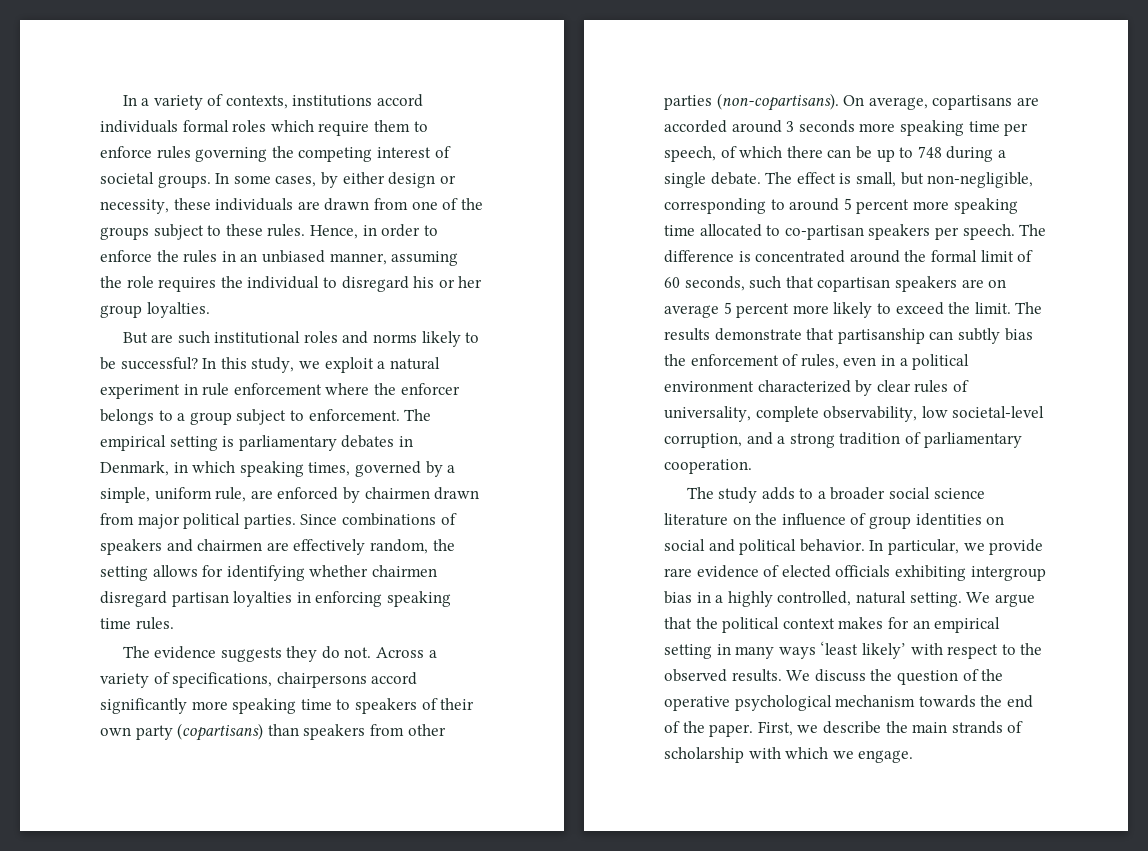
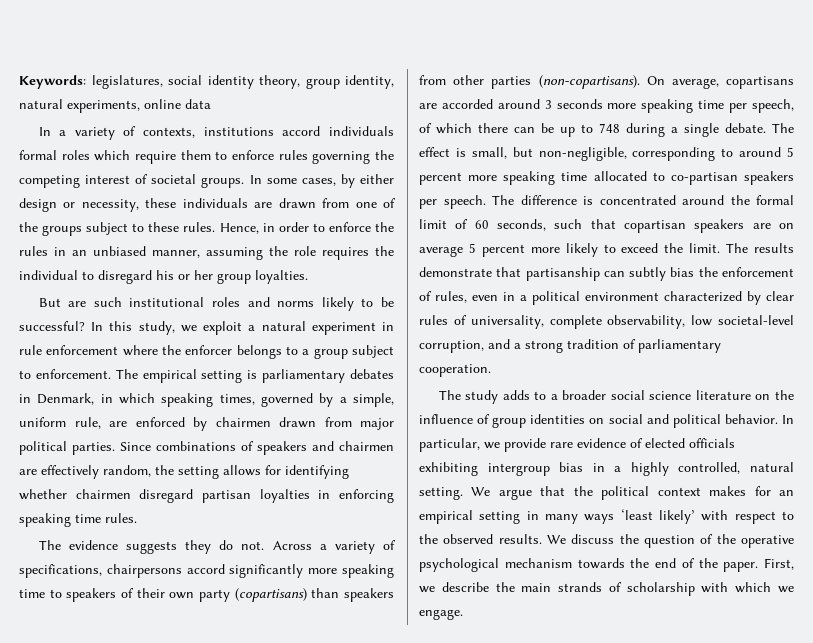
(122, 100) none -> [19,75,394,89] [19,99,211,113] Keywords: legislatures, social identity theory, group identity, natural experiments, online data //

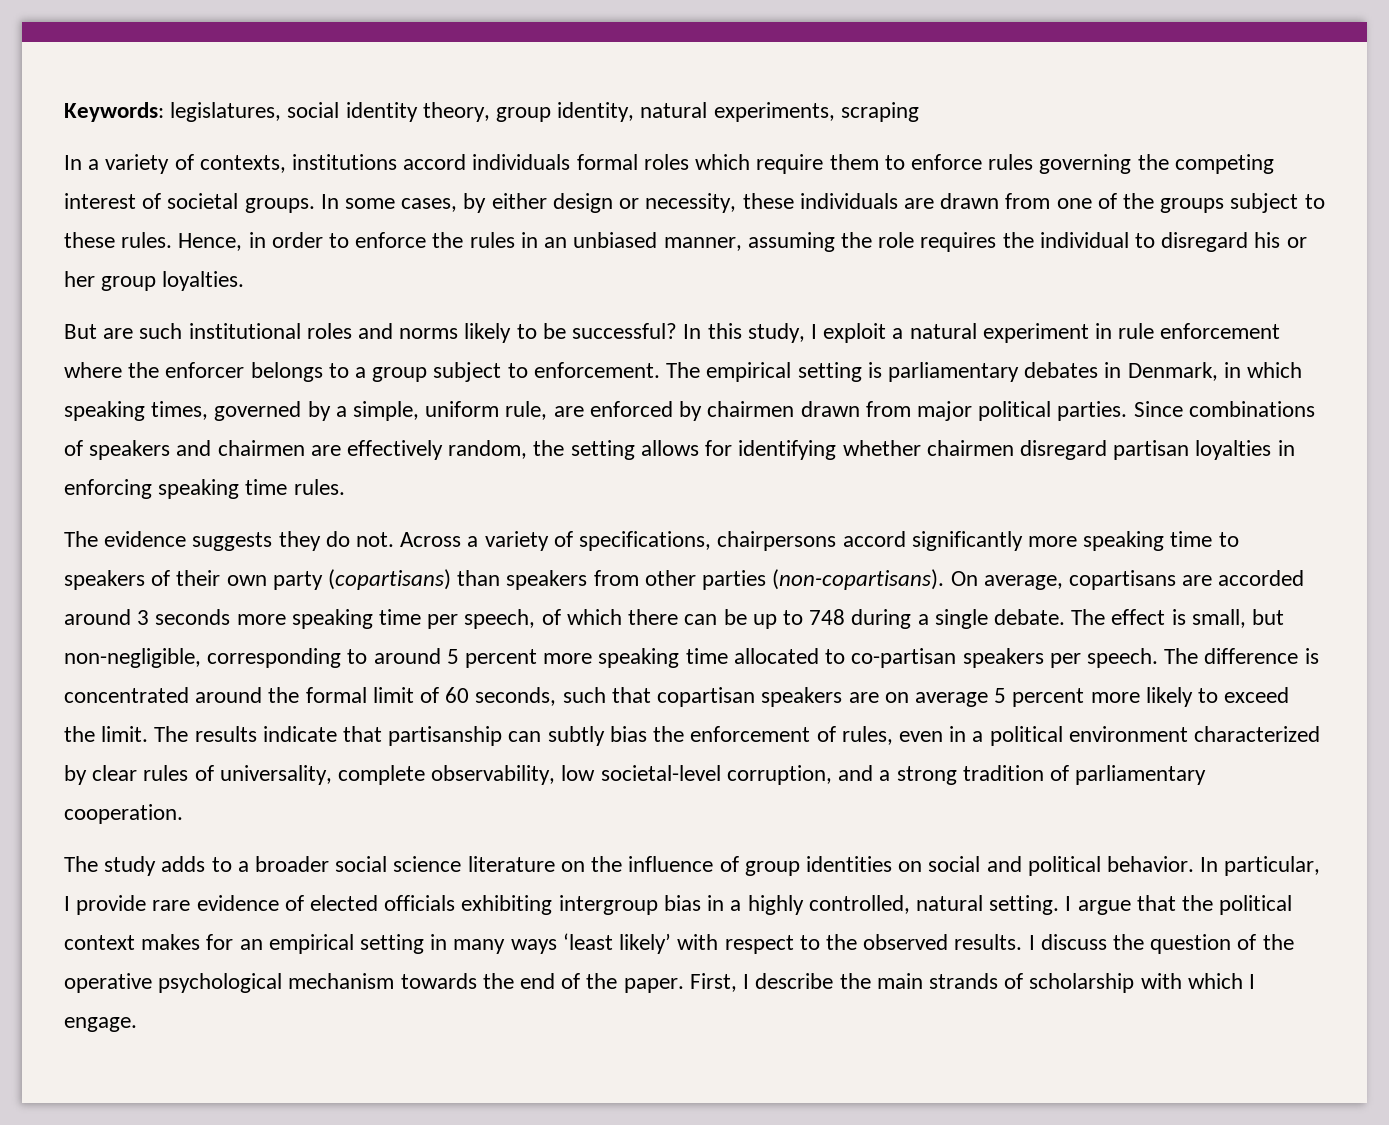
[144,99,211,109] online data -> [840,102,919,122] scraping
[180,325,197,332] we -> [810,324,817,339] I
[419,267,492,277] demonstrate -> [262,726,337,742] indicate
[484,442,500,449] we -> [64,896,70,911] I
[471,487,491,496] We -> [1065,896,1072,911] I
[547,535,566,544] We -> [1028,935,1035,950] I
[419,586,435,593] we -> [743,974,750,989] I
[778,586,794,593] we -> [1248,974,1255,989] I

